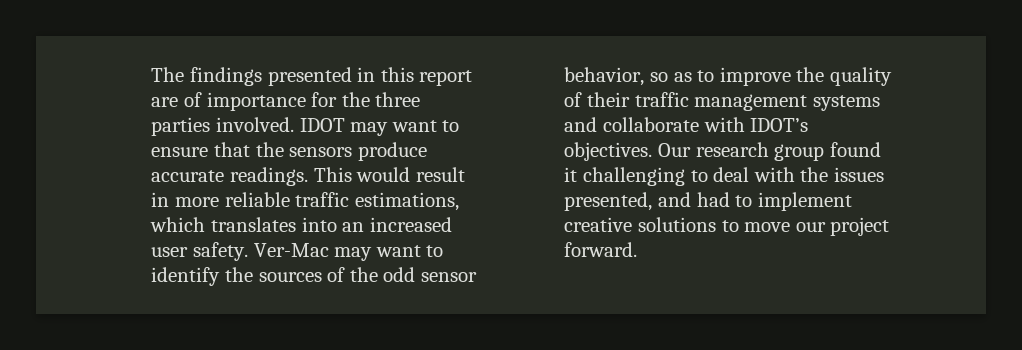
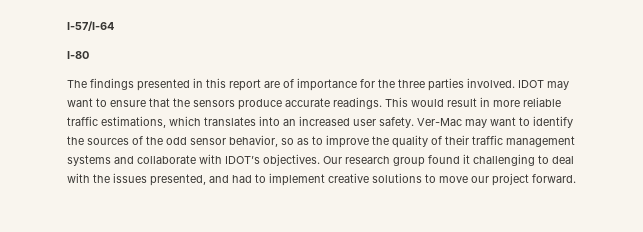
(151, 74) none -> [66,21,114,31] [66,51,89,59] I-57/I-64 // I-80 //

